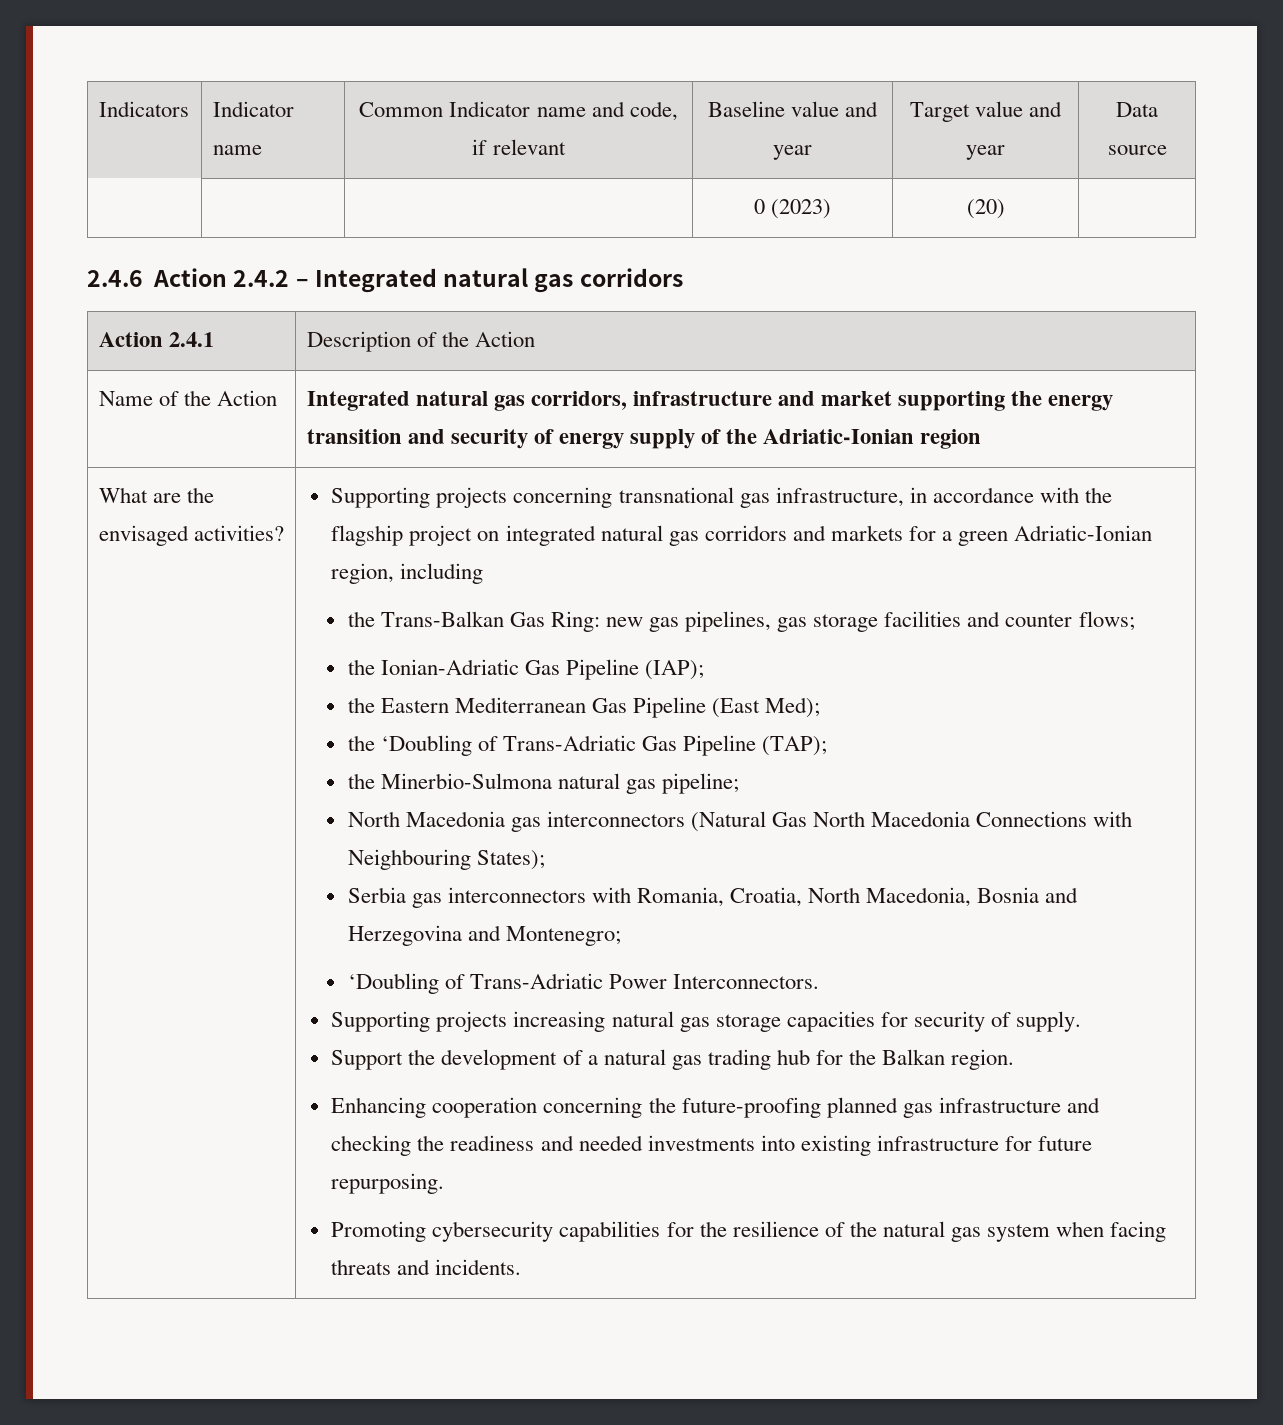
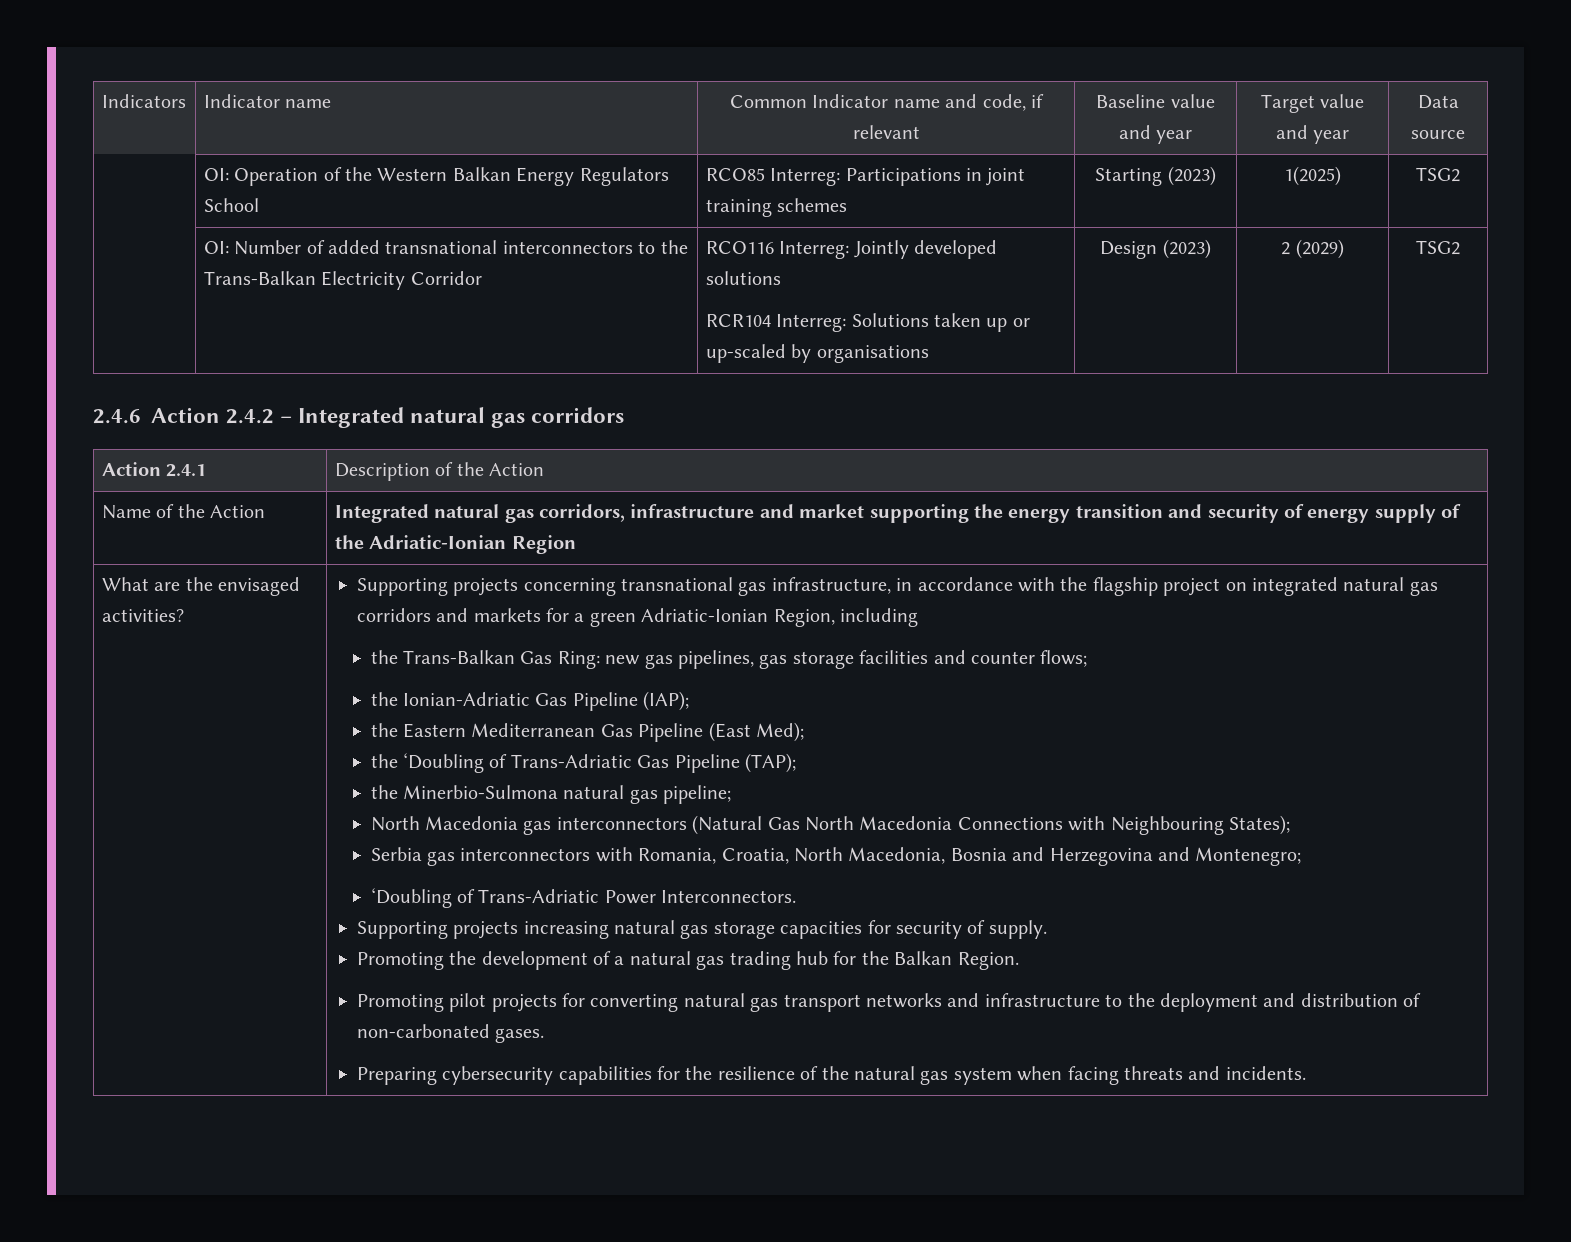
[753,199,832,219] [966,199,1005,219] | | 0 (2023) | (20) | -> [203,167,669,186] [203,198,259,212] [705,168,1026,186] [705,198,848,217] [1095,166,1216,186] [1284,166,1341,186] [1416,167,1460,182] [203,240,688,255] [203,271,482,290] [705,240,997,259] [705,271,781,285] [705,313,1030,332] [705,344,929,363] [1100,239,1211,259] [1281,239,1344,259] [1416,240,1460,255] OI: Operation of the Western Balkan Energy Regulators School | RCO85 Interreg: Participations in joint training schemes | Starting (2023) | 1(2025) | TSG2 // | OI: Number of added transnational interconnectors to the Trans-Balkan Electricity Corridor | RCO116 Interreg: Jointly developed solutions // RCR104 Interreg: Solutions taken up or up-scaled by organisations | Design (2023) | 2 (2029) | TSG2
[920,429,982,449] region -> [511,535,576,554] Region
[331,563,395,584] region, -> [773,609,835,627] Region,
[331,1050,404,1070] Support -> [356,952,444,970] Promoting
[951,1049,1015,1070] [331,1097,1100,1118] [331,1135,1093,1156] [331,1173,445,1194] [331,1221,427,1242] region. // Enhancing cooperation concerning the future-proofing planned gas infrastructure and checking the readiness and needed investments into existing infrastructure for future repurposing. // Promoting -> [957,952,1019,970] [356,993,1422,1012] [356,1024,545,1043] [356,1067,437,1085] Region. // Promoting pilot projects for converting natural gas transport networks and infrastructure to the deployment and distribution of non-carbonated gases. // Preparing

